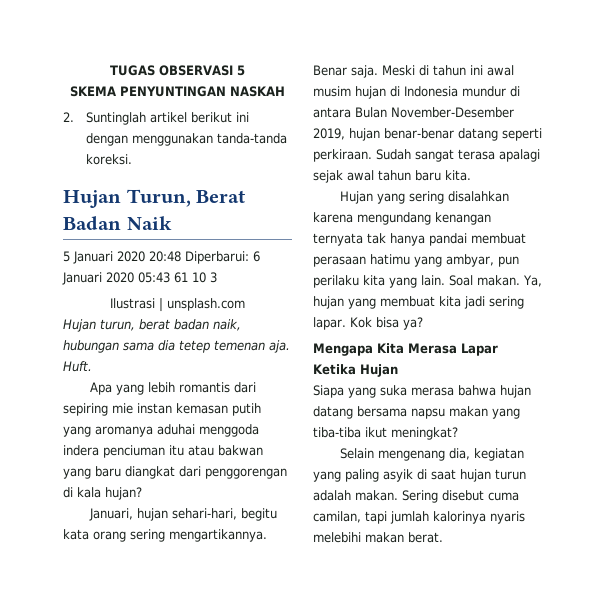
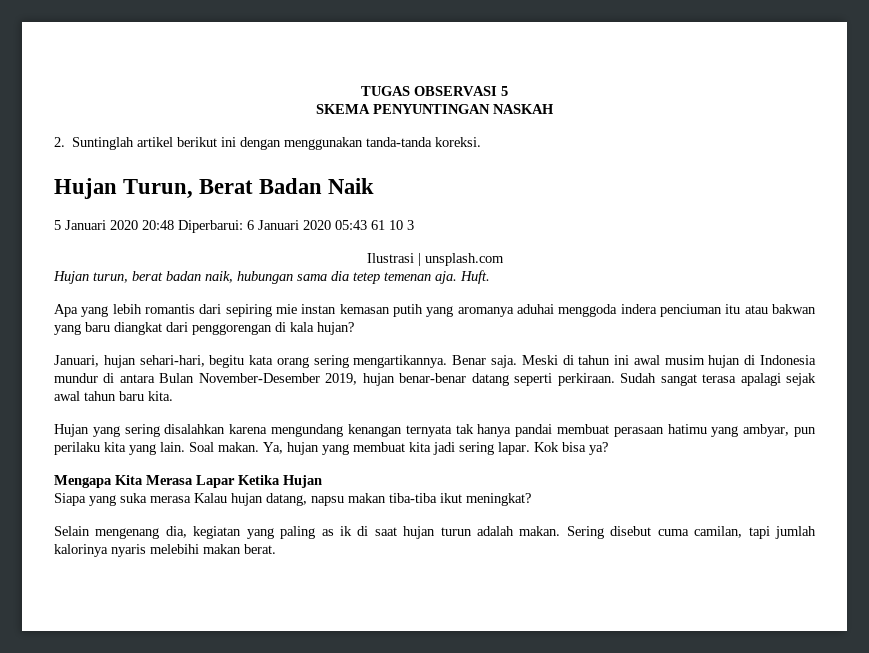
[458,385,531,398] [313,406,407,419] bahwa hujan datang bersama -> [194,493,307,506] Kalau hujan datang,
[492,408,520,419] yang -> (386, 498) none
[383,469,413,482] asyik -> [321,526,352,536] as ik

